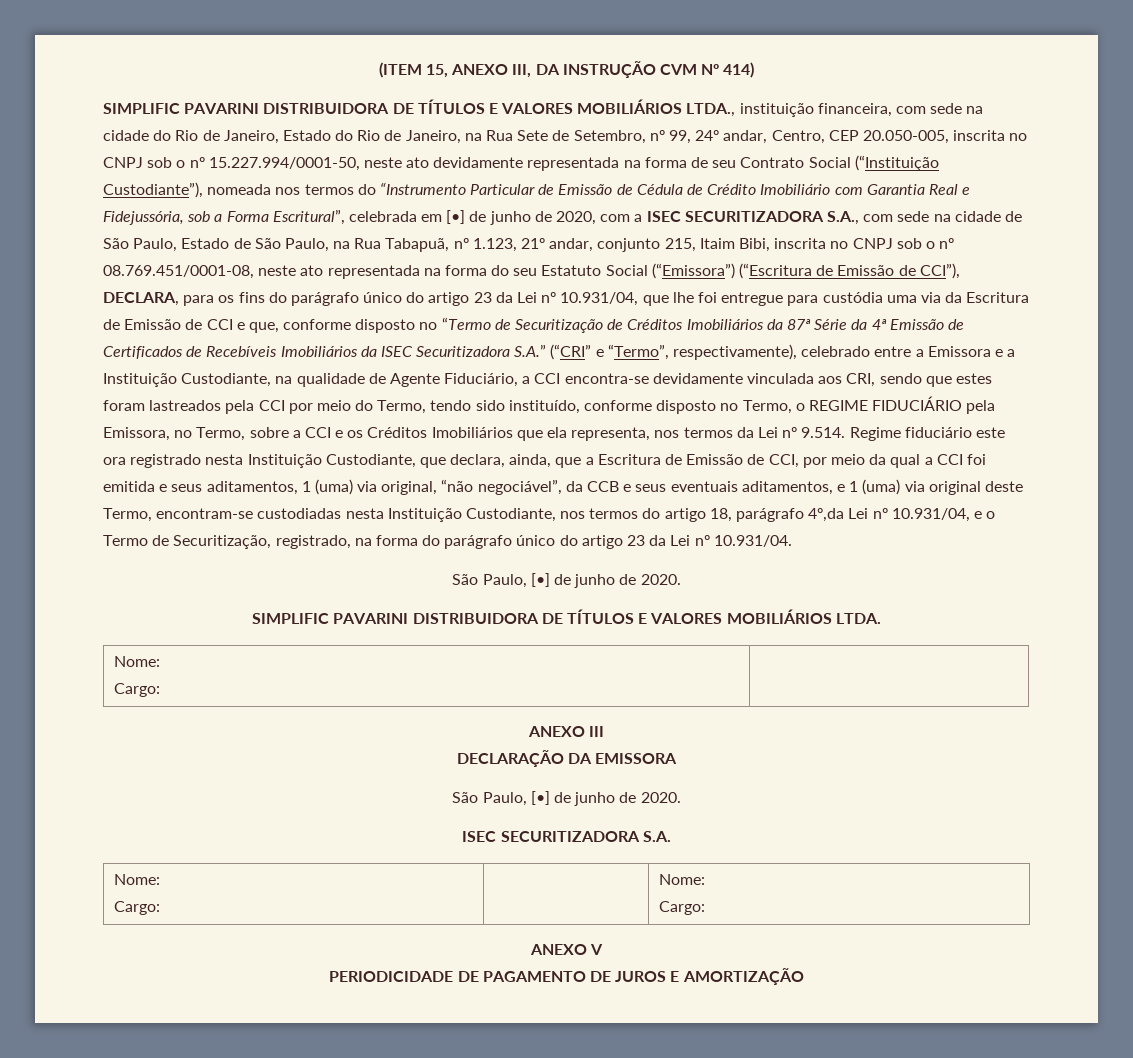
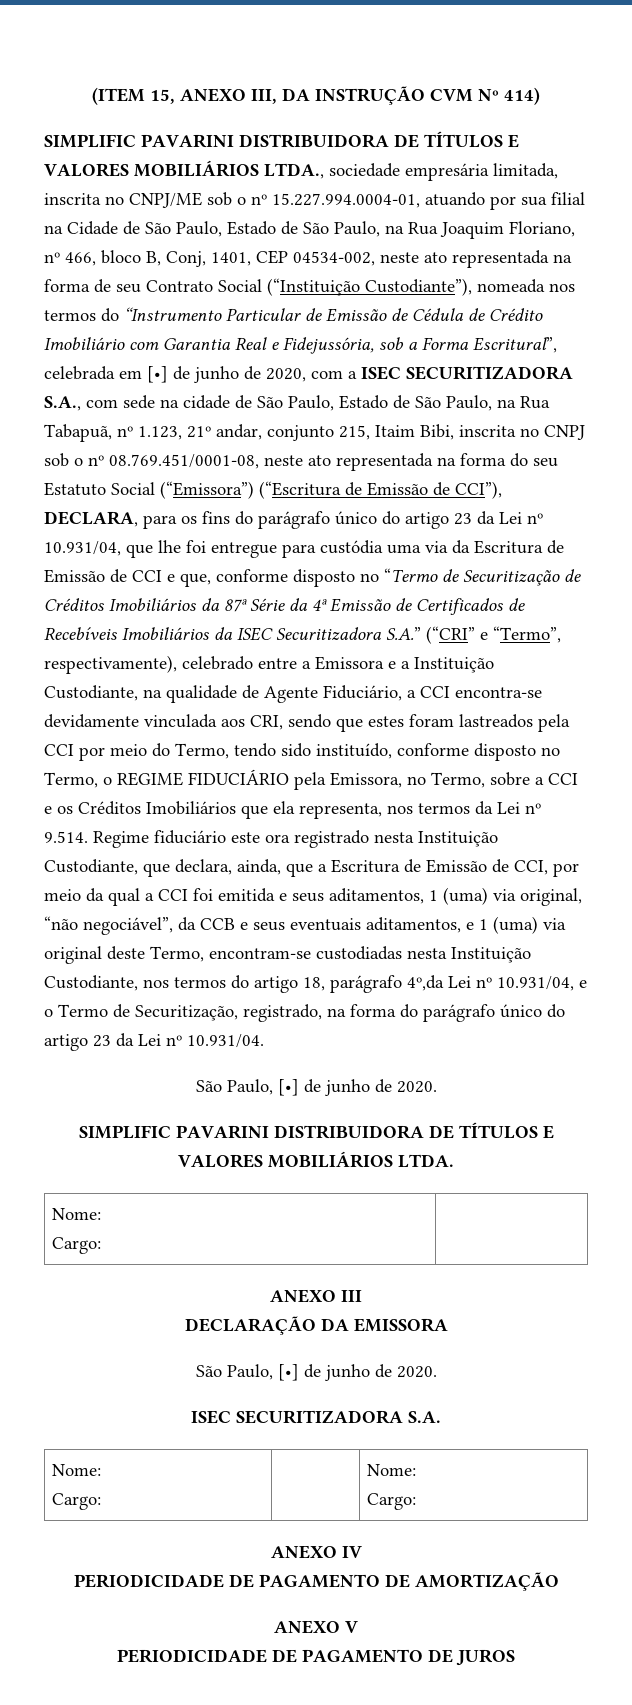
[739,103,984,117] [103,130,1028,144] [103,157,524,171] instituição financeira, com sede na cidade do Rio de Janeiro, Estado do Rio de Janeiro, na Rua Sete de Setembro, nº 99, 24º andar, Centro, CEP 20.050-005, inscrita no CNPJ sob o nº 15.227.994/0001-50, neste ato devidamente -> [329,163,558,181] [44,192,585,210] [44,221,575,239] [44,250,447,267] sociedade empresária limitada, inscrita no CNPJ/ME sob o nº 15.227.994.0004-01, atuando por sua filial na Cidade de São Paulo, Estado de São Paulo, na Rua Joaquim Floriano, nº 466, bloco B, Conj, 1401, CEP 04534-002, neste ato
(706, 908) none -> [270,1545,362,1559] [73,1572,559,1591] // ANEXO IV // PERIODICIDADE DE PAGAMENTO DE AMORTIZAÇÃO
[670,968,804,985] E AMORTIZAÇÃO -> (515, 1657) none

